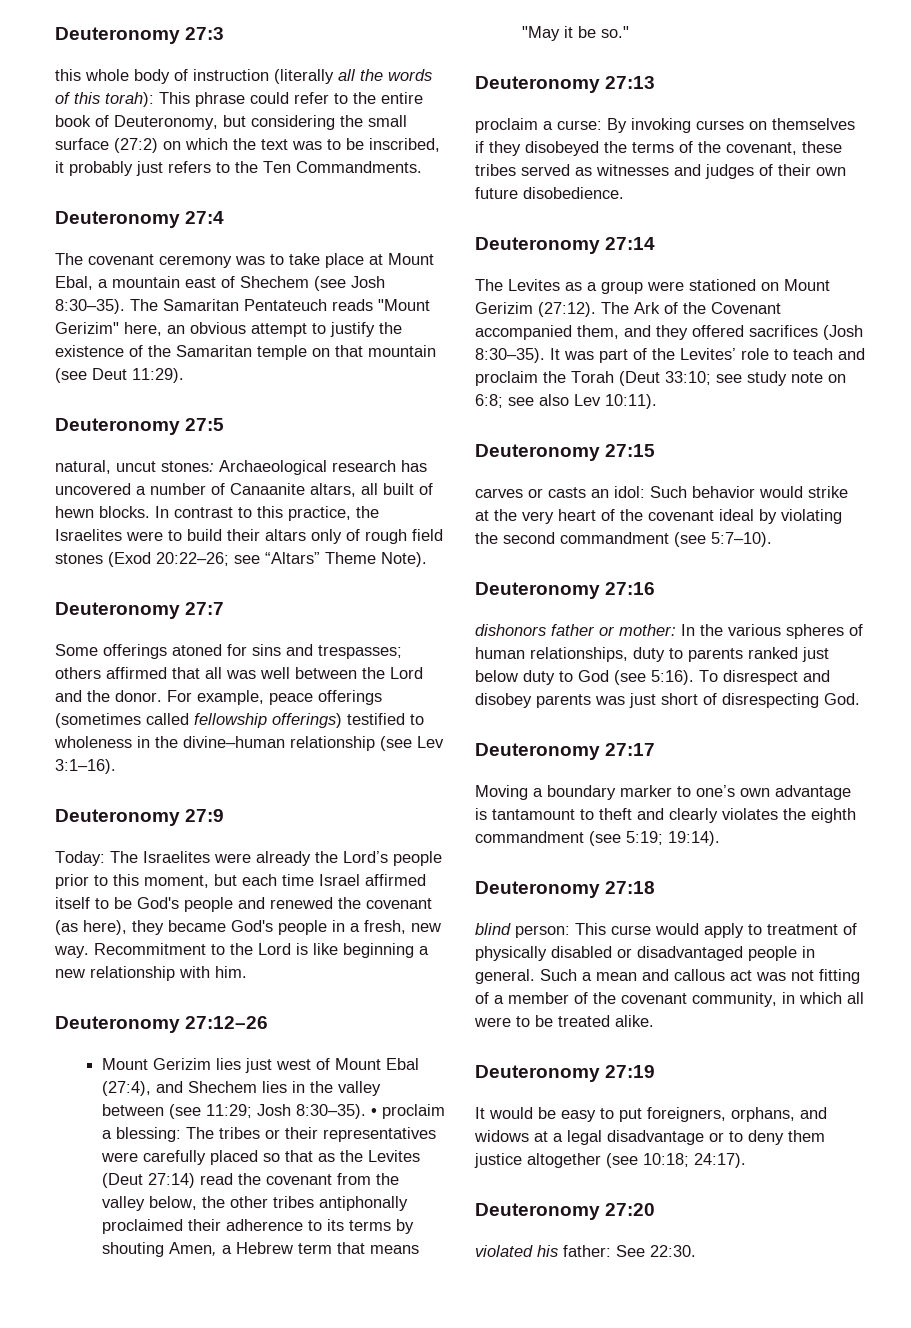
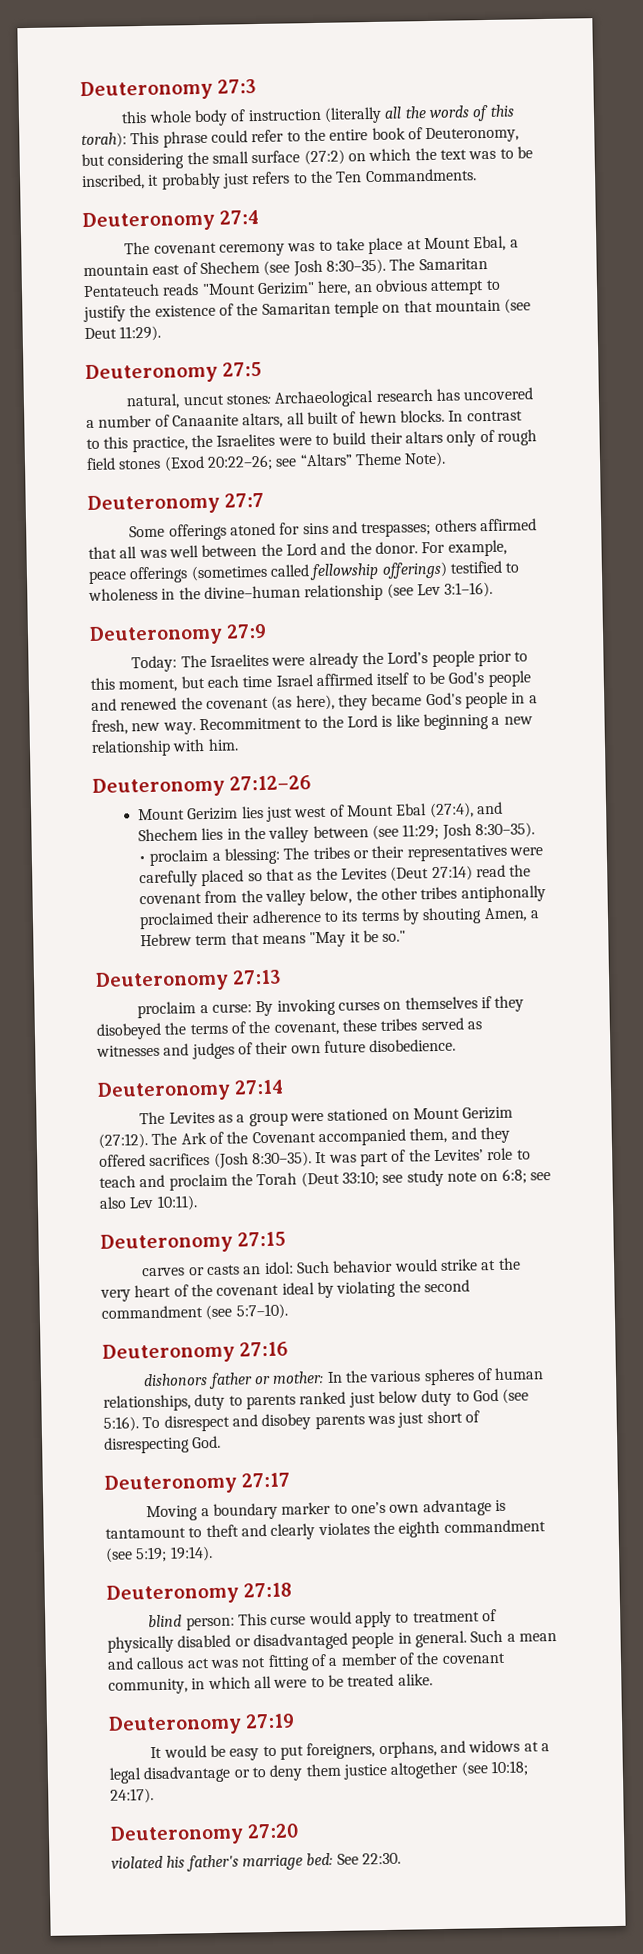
[563,1245,611,1257] father: -> [185,1852,334,1872] father's marriage bed:

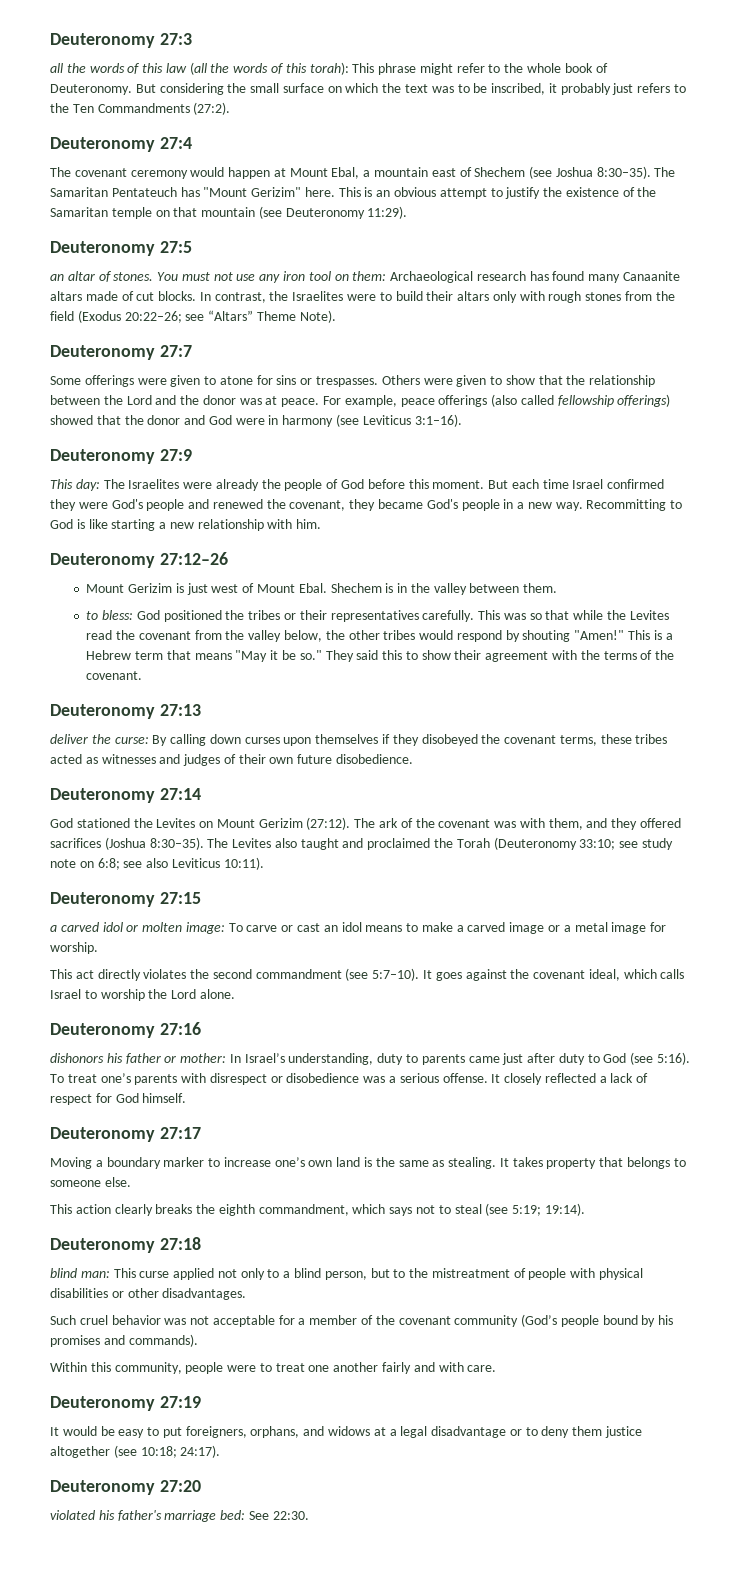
[121,106,403,127] this whole body of instruction (literally all -> [50,62,207,75] all the words of this law (all
[210,130,248,143] could -> [419,63,453,75] might
[329,129,369,141] entire -> [527,63,562,73] whole
[425,126,520,144] [81,153,105,167] Deuteronomy, but -> [50,84,156,95] Deuteronomy. But
[303,149,345,166] (27:2) -> (324, 88) none
[364,168,477,183] Commandments. -> [97,102,231,115] Commandments (27:2).
[287,237,404,255] was to take place -> [190,167,271,179] would happen
[292,259,323,277] Josh -> [555,167,593,177] Joshua
[162,283,200,296] reads -> [180,187,200,197] has
[317,280,352,296] here, -> [304,187,373,197] here. This is
[84,327,117,340] Deut -> [285,208,365,219] Deuteronomy
[126,387,534,410] [86,409,523,429] [86,436,188,453] natural, uncut stones: Archaeological research has uncovered a number of Canaanite altars, all built of hewn blocks. In contrast to this practice, -> [50,271,681,283] [50,291,266,303] an altar of stones. You must not use any iron tool on them: Archaeological research has found many Canaanite altars made of cut blocks. In contrast,
[479,429,537,446] [86,455,205,472] of rough field stones (Exod -> [519,291,675,303] [50,310,121,323] with rough stones from the field (Exodus
[230,518,537,538] [88,545,199,559] atoned for sins and trespasses; others affirmed that all was well -> [137,375,656,387] were given to atone for sins or trespasses. Others were given to show that the relationship
[374,541,418,555] donor. -> [202,395,320,407] donor was at peace.
[190,564,268,582] (sometimes -> [491,394,518,407] (also
[449,560,520,574] [88,583,441,602] testified to wholeness in the divine–human relationship (see Lev -> [50,414,411,427] showed that the donor and God were in harmony (see Leviticus
[131,655,178,673] Today: -> [50,479,100,491] This day:
[387,650,529,668] [90,671,445,693] Lord’s people prior to this moment, but each time Israel affirmed itself to be -> [284,479,665,491] [50,499,108,511] people of God before this moment. But each time Israel confirmed they were
[205,694,335,711] covenant (as here), -> [289,500,346,511] covenant,
[91,719,128,735] fresh, -> (525, 505) none
[198,714,378,731] Recommitment to the Lord -> [586,499,683,511] [50,519,73,529] Recommitting to God
[422,713,489,731] beginning -> [111,519,156,531] starting
[241,805,264,819] lies -> [175,583,184,593] is
[395,801,503,819] [138,822,535,843] [138,847,310,866] Ebal (27:4), and Shechem lies in the valley between (see 11:29; Josh 8:30–35). • proclaim a blessing: The -> [298,583,558,595] [86,610,245,622] Ebal. Shechem is in the valley between them. // to bless: God positioned the
[508,847,543,856] [139,869,245,888] were carefully placed -> [422,610,526,622] carefully. This was
[297,865,473,882] as the Levites (Deut 27:14) -> [573,610,669,620] while the Levites
[460,885,546,903] [139,907,528,930] antiphonally proclaimed their adherence to its terms by shouting Amen, -> [419,630,662,642] would respond by shouting "Amen!" This is
[95,969,283,992] [137,998,402,1019] // Deuteronomy 27:13 // proclaim a curse: By invoking curses on -> [325,650,675,662] [86,671,143,680] [50,704,201,719] [50,734,312,746] They said this to show their agreement with the terms of the covenant. // Deuteronomy 27:13 // deliver the curse: By calling down curses upon
[189,1020,340,1036] terms of the covenant, -> [504,735,597,746] covenant terms,
[420,1017,464,1031] served -> [50,754,82,764] acted
[139,1107,389,1127] The Levites as a group were stationed -> [50,818,196,828] God stationed the Levites
[180,1128,406,1147] Ark of the Covenant accompanied -> [379,818,545,828] ark of the covenant was with
[213,1147,531,1169] [99,1173,228,1191] (Josh 8:30–35). It was part of the Levites’ role to teach and proclaim -> [104,837,431,850] (Joshua 8:30–35). The Levites also taught and proclaimed
[300,1171,340,1188] (Deut -> [493,837,577,850] (Deuteronomy
[129,1196,155,1209] Lev -> [171,858,220,868] Leviticus
[142,1257,521,1277] [100,1280,397,1302] carves or casts an idol: Such behavior would strike at the very heart of the covenant ideal by violating -> [50,922,667,934] [50,942,98,954] [50,969,187,981] a carved idol or molten image: To carve or cast an idol means to make a carved image or a metal image for worship. // This act directly violates
(288, 1311) none -> [423,969,685,981] [50,989,235,1001] It goes against the covenant ideal, which calls Israel to worship the Lord alone.
(209, 1380) none -> [106,1053,123,1063] his
[344,1367,545,1386] [103,1390,418,1412] the various spheres of human relationships, duty to parents ranked just below -> [244,1053,556,1065] Israel’s understanding, duty to parents came just after
[163,1410,480,1432] [104,1435,222,1454] disrespect and disobey parents was just short of disrespecting God. -> [67,1073,649,1085] [50,1093,187,1105] treat one’s parents with disrespect or disobedience was a serious offense. It closely reflected a lack of respect for God himself.
(348, 1508) none -> [223,1157,271,1167] increase
[422,1499,506,1517] [105,1519,546,1540] advantage is tantamount to theft and clearly violates the eighth commandment -> [336,1157,686,1169] [50,1177,131,1187] [50,1204,482,1216] land is the same as stealing. It takes property that belongs to someone else. // This action clearly breaks the eighth commandment, which says not to steal
[185,1616,235,1631] person: -> [80,1271,110,1278] man:
[308,1609,497,1628] [107,1629,557,1653] [107,1654,327,1672] would apply to treatment of physically disabled or disadvantaged people in general. Such a mean and callous act was not fitting of -> [173,1268,644,1280] [50,1288,247,1300] [50,1315,295,1327] applied not only to a blind person, but to the mistreatment of people with physical disabilities or other disadvantages. // Such cruel behavior was not acceptable for
[108,1673,433,1695] community, in which all were to be treated alike. -> [454,1314,674,1327] [50,1334,198,1347] [50,1362,497,1374] community (God’s people bound by his promises and commands). // Within this community, people were to treat one another fairly and with care.

